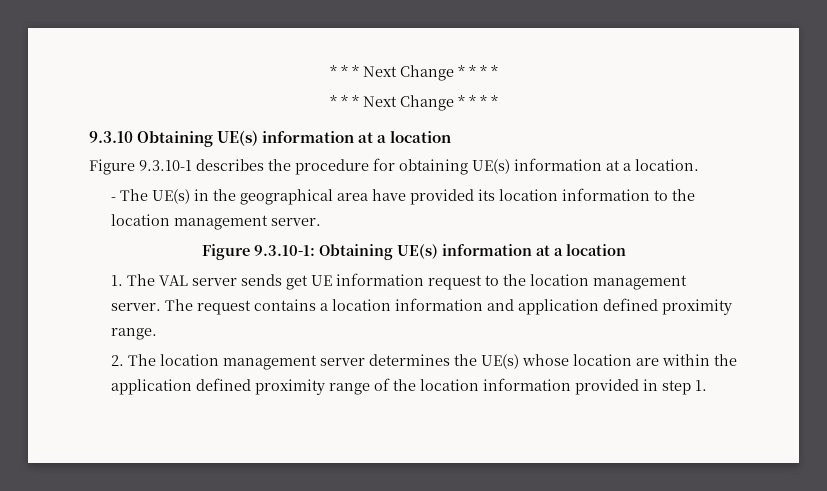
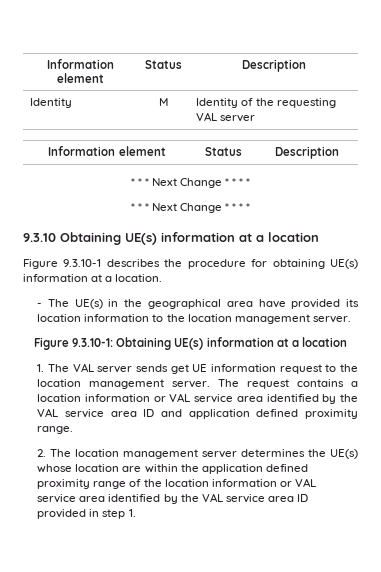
(329, 71) none -> [47,59,114,69] [57,73,104,83] [145,60,182,69] [241,59,306,72] [30,98,73,108] [159,98,168,106] [196,98,336,108] [196,112,256,122] [48,146,166,156] [205,147,242,156] [275,146,339,159] Information element | Status | Description // Identity | M | Identity of the requesting VAL server // Information element | Status | Description //
(483, 304) none -> [153,393,358,404] [37,408,155,418] or VAL service area identified by the VAL service area ID
(571, 384) none -> [279,478,316,487] [37,493,309,504] or VAL service area identified by the VAL service area ID

